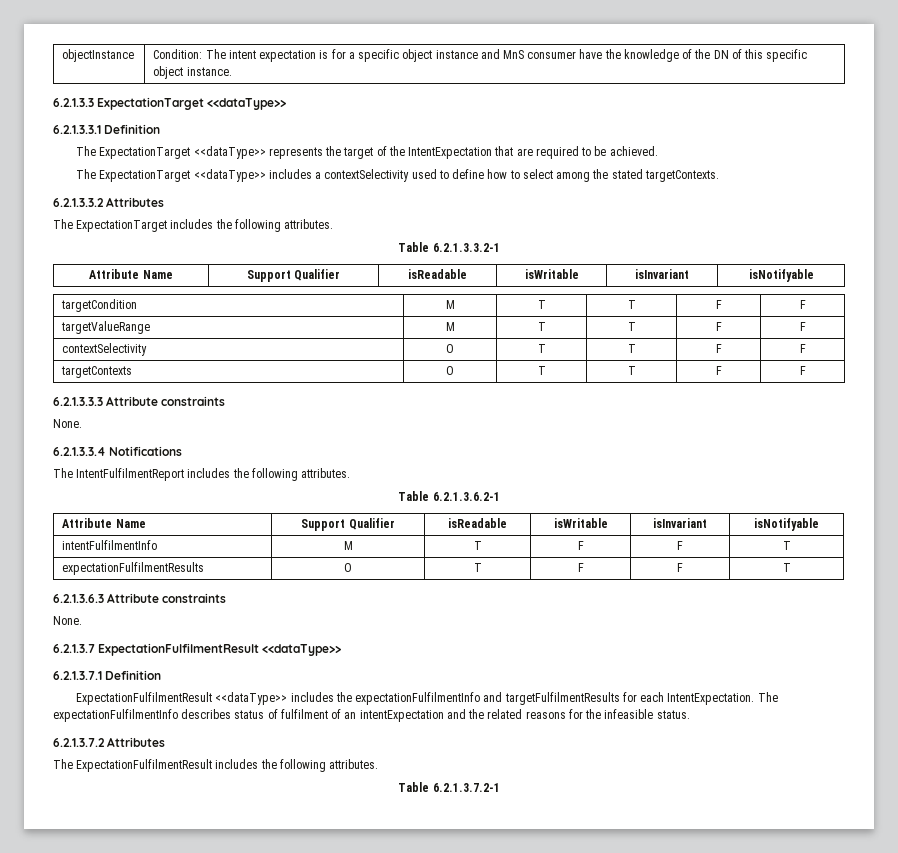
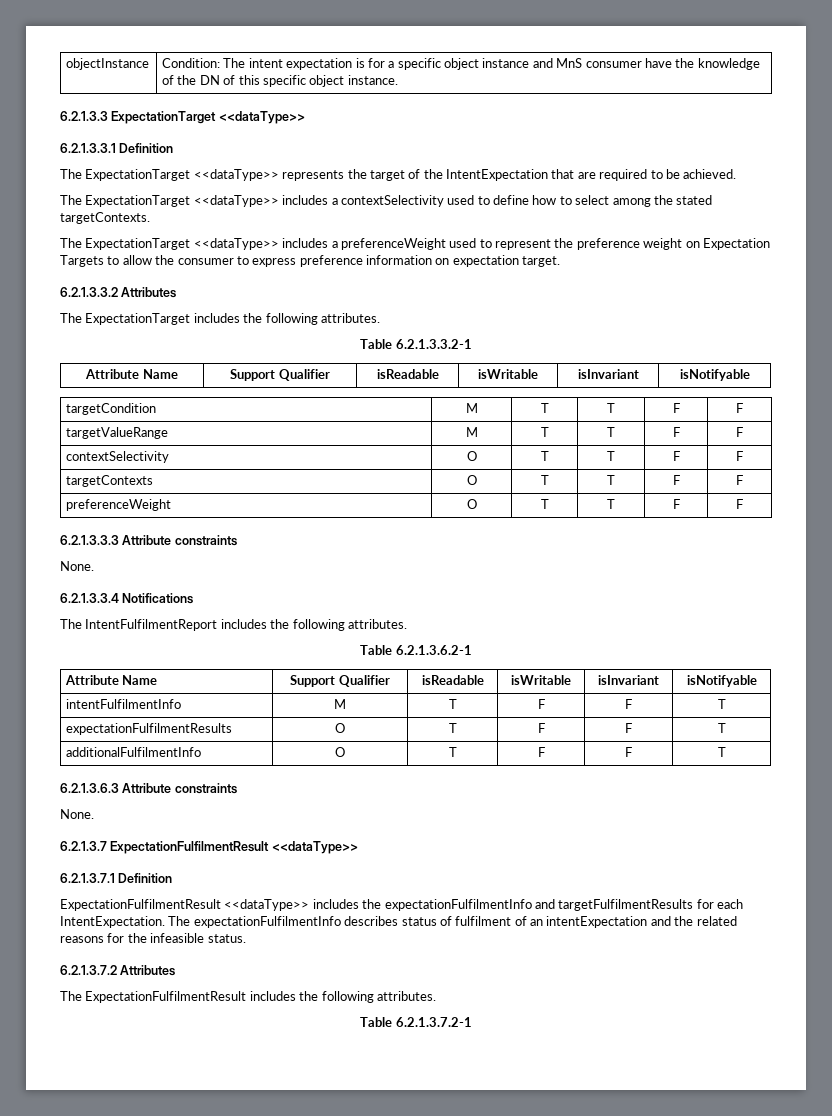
(719, 176) none -> [60,238,770,250] [60,255,561,267] // The ExpectationTarget <<dataType>> includes a preferenceWeight used to represent the preference weight on Expectation Targets to allow the consumer to express preference information on expectation target.
(806, 370) none -> [66,499,172,511] [466,499,477,509] [540,499,549,509] [607,499,615,509] [672,499,680,509] [736,499,743,509] // preferenceWeight | O | T | T | F | F
(791, 567) none -> [66,747,202,757] [335,747,345,757] [448,747,457,757] [537,747,545,757] [625,747,632,757] [717,747,726,757] // additionalFulfilmentInfo | O | T | F | F | T

